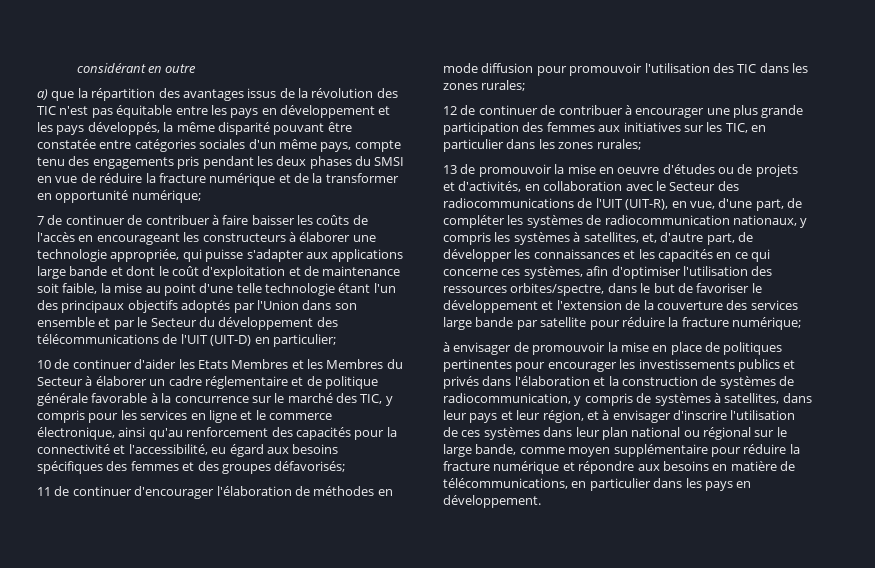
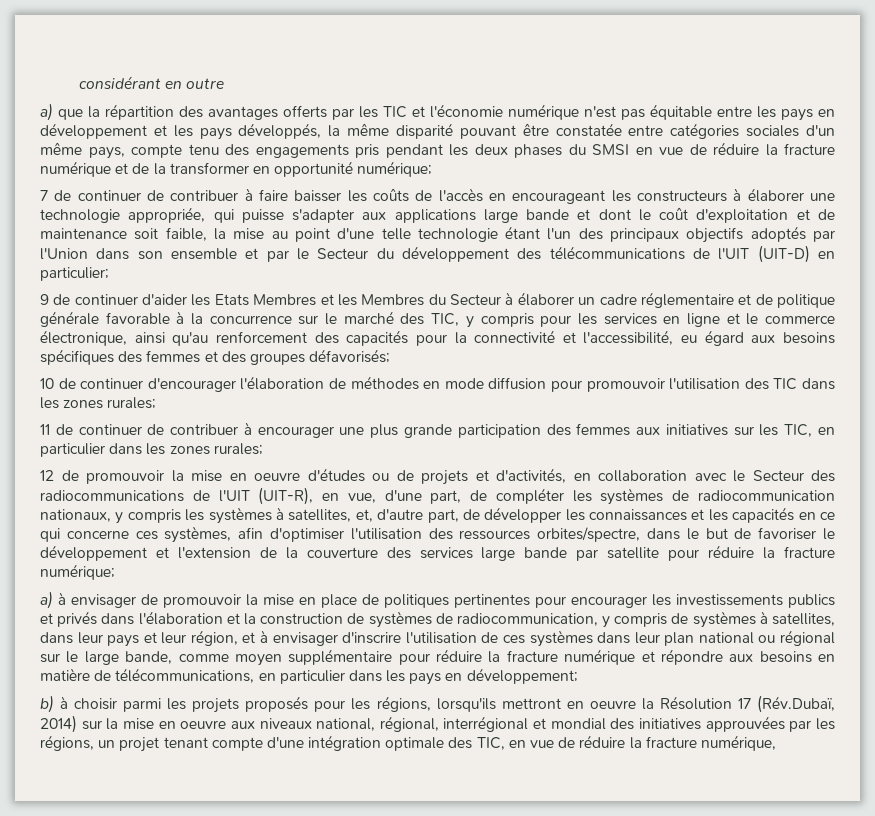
[247,88,398,98] [37,106,56,115] issus de la révolution des TIC -> [283,104,579,120] offerts par les TIC et l'économie numérique
[37,360,51,369] 10 -> [40,294,49,305] 9
[37,487,51,496] 11 -> [40,378,54,389] 10
[443,106,457,115] 12 -> [40,424,50,435] 11
[443,165,457,174] 13 -> [40,470,54,481] 12
(801, 323) none -> [40,591,53,609] a)
[443,495,541,508] développement. -> [466,668,578,684] [40,695,835,713] [40,715,835,733] [40,735,776,752] développement; // b) à choisir parmi les projets proposés pour les régions, lorsqu'ils mettront en oeuvre la Résolution 17 (Rév.Dubaï, 2014) sur la mise en oeuvre aux niveaux national, régional, interrégional et mondial des initiatives approuvées par les régions, un projet tenant compte d'une intégration optimale des TIC, en vue de réduire la fracture numérique,

